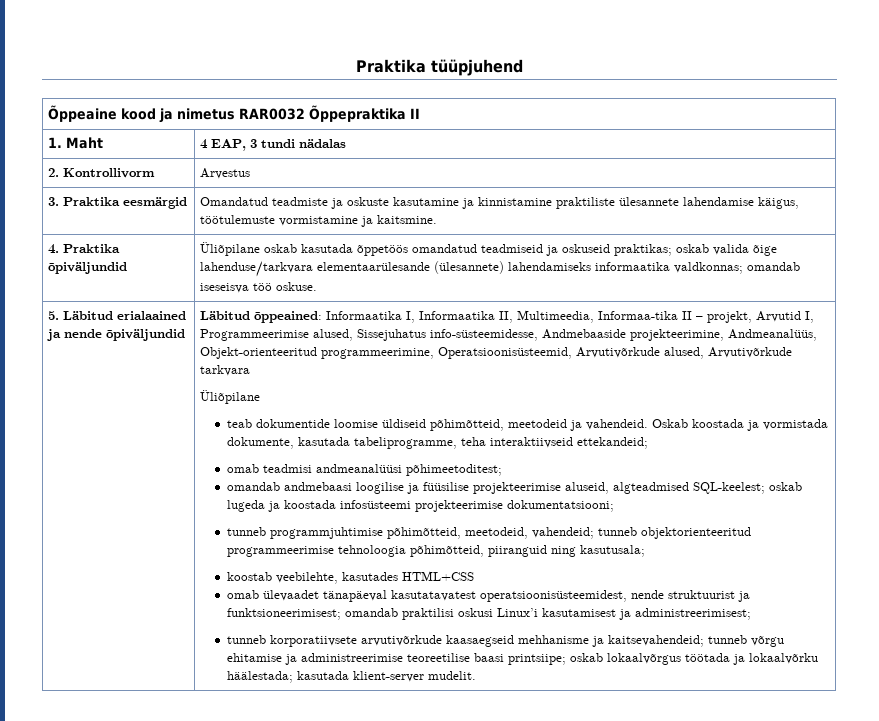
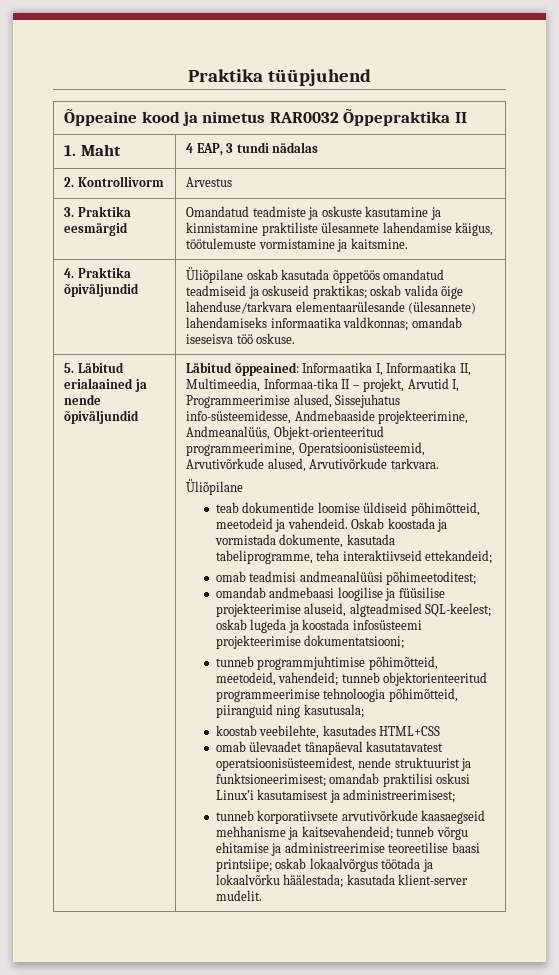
[199,365,250,376] tarkvara -> [390,458,439,469] tarkvara.

